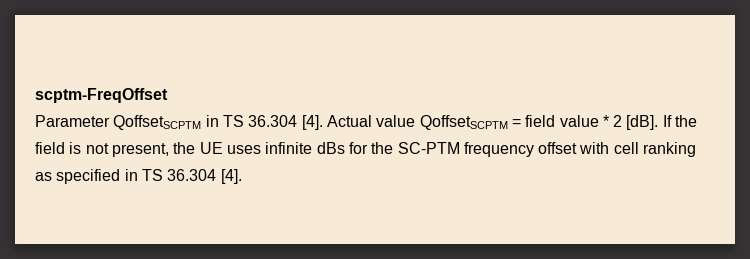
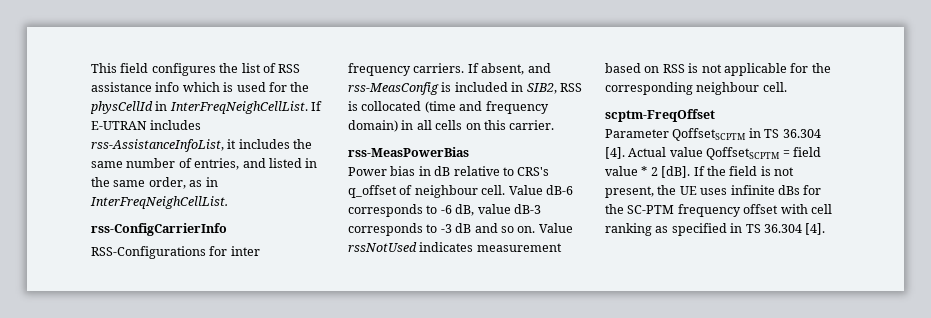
(35, 95) none -> [91,63,301,76] [91,82,310,92] [90,101,323,114] [91,120,202,130] [91,139,313,152] [91,158,318,170] [91,177,218,189] [90,196,228,209] [91,223,227,236] [91,246,260,259] [348,63,551,76] [348,82,582,95] [348,101,549,114] [348,120,555,132] [348,147,469,157] [348,166,550,176] [348,185,573,198] [348,204,541,217] [348,223,573,236] [348,242,562,252] [605,63,831,76] [605,82,787,95] This field configures the list of RSS assistance info which is used for the physCellId in InterFreqNeighCellList. If E-UTRAN includes rss-AssistanceInfoList, it includes the same number of entries, and listed in the same order, as in InterFreqNeighCellList. // rss-ConfigCarrierInfo // RSS-Configurations for inter frequency carriers. If absent, and rss-MeasConfig is included in SIB2, RSS is collocated (time and frequency domain) in all cells on this carrier. // rss-MeasPowerBias // Power bias in dB relative to CRS's q_offset of neighbour cell. Value dB-6 corresponds to -6 dB, value dB-3 corresponds to -3 dB and so on. Value rssNotUsed indicates measurement based on RSS is not applicable for the corresponding neighbour cell. //

